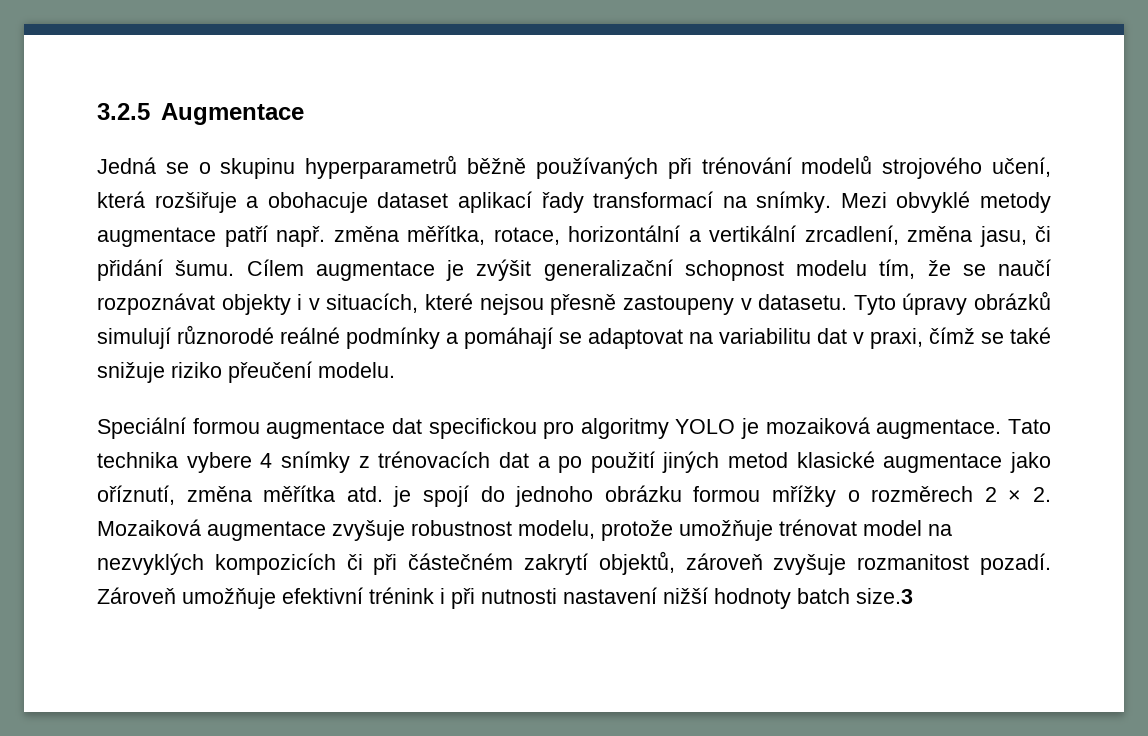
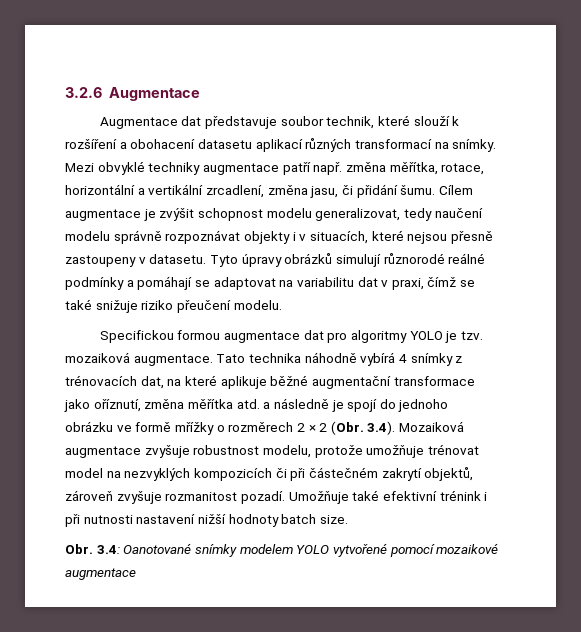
[97,103,150,120] 3.2.5 -> [65,87,102,98] 3.2.6
[97,155,1052,179] [97,191,584,213] Jedná se o skupinu hyperparametrů běžně používaných při trénování modelů strojového učení, která rozšiřuje a obohacuje dataset aplikací řady -> [99,115,460,129] [65,138,352,152] Augmentace dat představuje soubor technik, které slouží k rozšíření a obohacení datasetu aplikací různých
[980,192,1051,213] metody -> [148,162,201,175] techniky
[543,259,673,281] generalizační -> (195, 214) none
[879,259,1051,279] tím, že se naučí -> [315,208,483,221] [65,230,162,244] generalizovat, tedy naučení modelu správně
[97,417,186,439] Speciální -> [99,330,174,343] Specifickou
[428,418,537,439] specifickou -> (324, 335) none
(760, 428) none -> [460,331,483,340] tzv.
[186,452,252,473] vybere -> [304,352,396,366] náhodně vybírá
[498,451,1003,473] dat a po použití jiných metod klasické augmentace -> [140,375,475,389] dat, na které aplikuje běžné augmentační transformace
(383, 494) none -> [263,398,329,409] a následně
[693,486,761,502] formou -> [116,422,172,432] ve formě
[1033,487,1052,502] 2. -> [319,421,396,435] 2 (Obr. 3.4).
[97,587,276,609] Zároveň umožňuje -> [288,490,380,504] Umožňuje také
[856,588,913,604] size.3 -> [319,515,348,524] [65,543,499,557] [65,568,136,580] size. // Obr. 3.4: Oanotované snímky modelem YOLO vytvořené pomocí mozaikové augmentace

